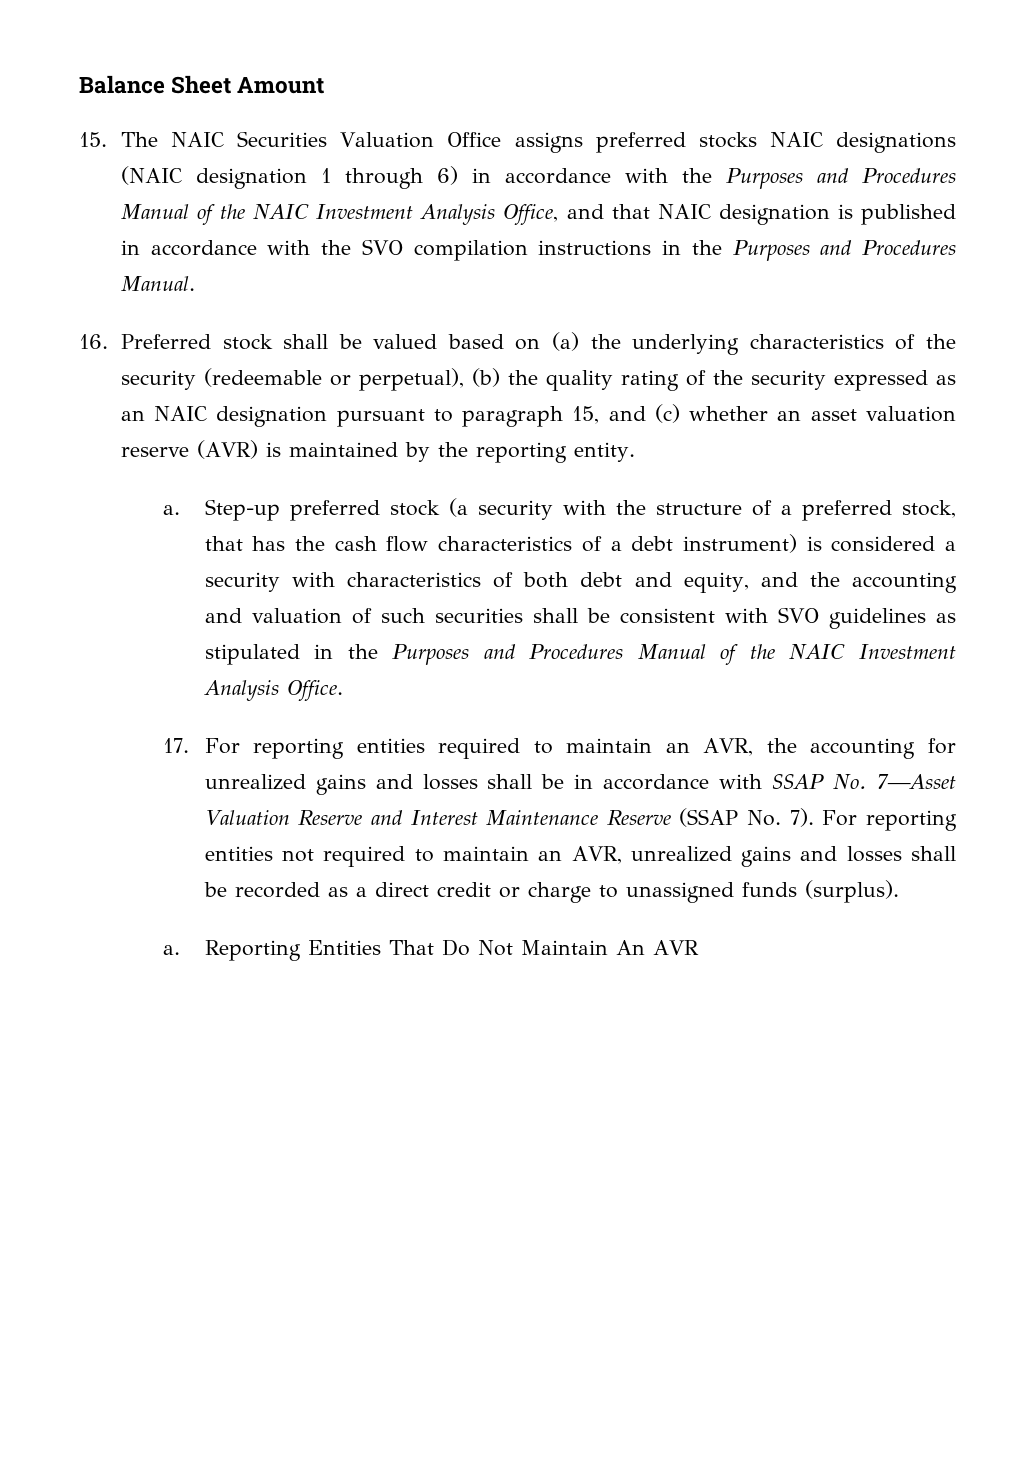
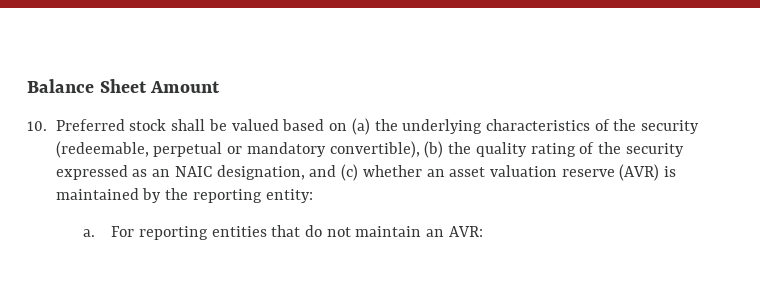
[79,131,956,153] [120,166,956,189] [120,204,957,225] [120,239,957,261] [120,276,195,291] [79,334,108,349] 15. The NAIC Securities Valuation Office assigns preferred stocks NAIC designations (NAIC designation 1 through 6) in accordance with the Purposes and Procedures Manual of the NAIC Investment Analysis Office, and that NAIC designation is published in accordance with the SVO compilation instructions in the Purposes and Procedures Manual. // 16. -> [27,121,47,131] 10.
[203,368,464,391] (redeemable or perpetual), -> [55,141,420,158] (redeemable, perpetual or mandatory convertible),
[216,406,600,427] designation pursuant to paragraph 15, -> [216,165,305,180] designation,
[573,442,635,462] [162,498,956,521] [204,534,957,553] [204,572,957,593] [204,607,957,629] [204,644,956,665] [203,680,343,701] [162,738,956,759] [204,774,956,795] [204,808,957,831] [204,846,957,867] [203,880,899,903] [162,939,699,961] entity. // a. Step-up preferred stock (a security with the structure of a preferred stock, that has the cash flow characteristics of a debt instrument) is considered a security with characteristics of both debt and equity, and the accounting and valuation of such securities shall be consistent with SVO guidelines as stipulated in the Purposes and Procedures Manual of the NAIC Investment Analysis Office. // 17. For reporting entities required to maintain an AVR, the accounting for unrealized gains and losses shall be in accordance with SSAP No. 7—Asset Valuation Reserve and Interest Maintenance Reserve (SSAP No. 7). For reporting entities not required to maintain an AVR, unrealized gains and losses shall be recorded as a direct credit or charge to unassigned funds (surplus). // a. Reporting Entities That Do Not Maintain An AVR -> [265,189,313,203] [83,225,483,240] entity: // a. For reporting entities that do not maintain an AVR:

